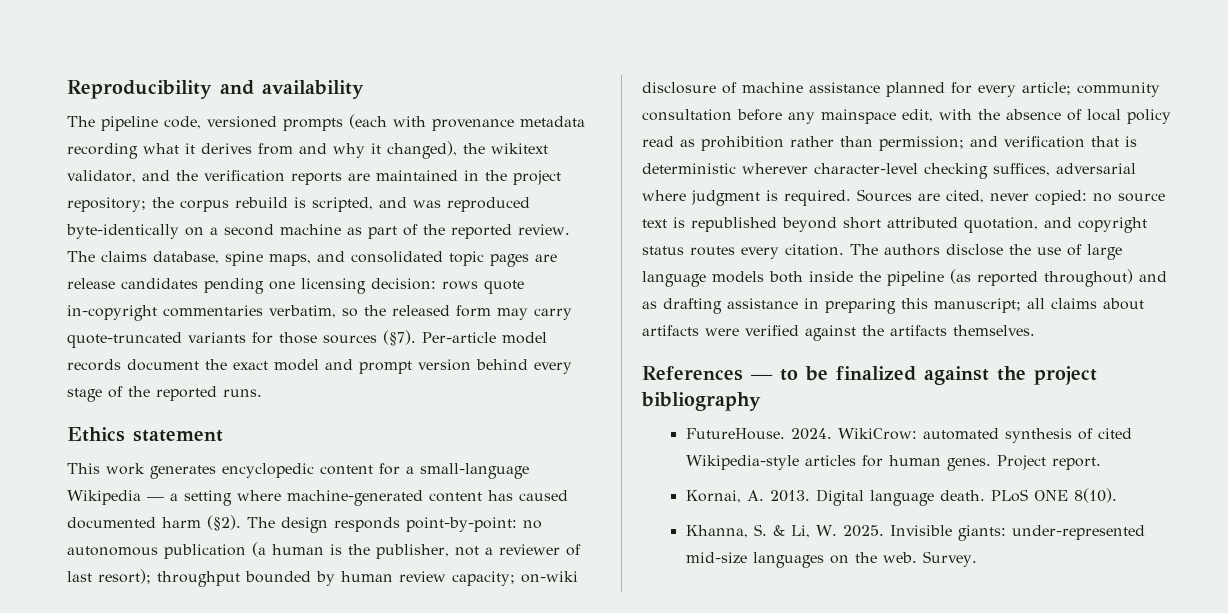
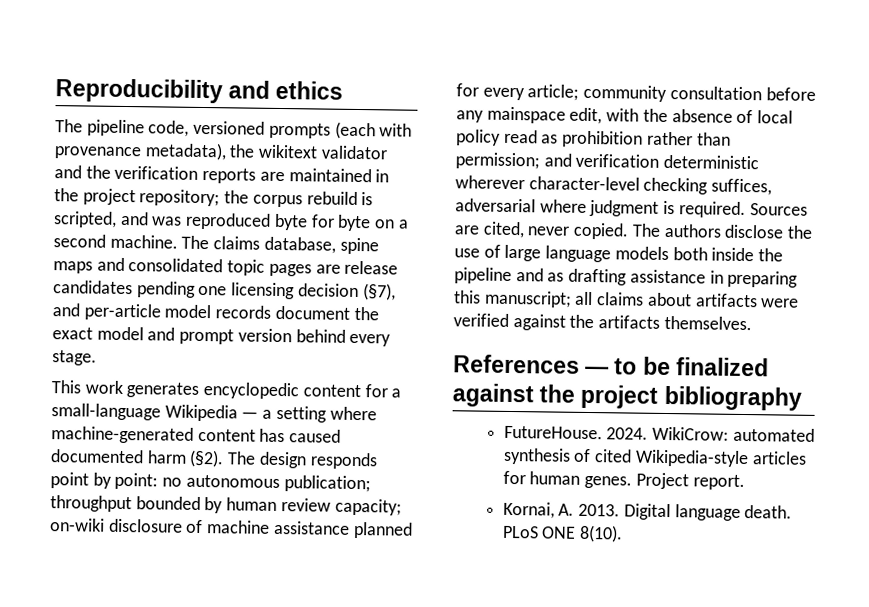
[262,80,364,99] availability -> [275,80,344,100] ethics
[520,116,585,127] [67,141,457,159] metadata recording what it derives from and why it changed), -> [144,142,227,161] metadata),
[67,170,136,183] validator, -> [320,145,388,160] validator
[66,224,570,239] byte-identically on a second machine as part of the reported review. -> [273,213,409,232] [53,234,178,249] byte for byte on a second machine.
[269,254,311,266] maps, -> [53,261,93,274] maps
[371,278,524,294] [67,305,572,321] [67,330,496,348] decision: rows quote in-copyright commentaries verbatim, so the released form may carry quote-truncated variants for those sources (§7). Per-article -> [297,283,396,301] [52,303,161,321] decision (§7), and per-article
[67,386,262,402] [67,427,223,442] stage of the reported runs. // Ethics statement -> [52,350,97,366] stage.
[406,517,542,532] [67,542,581,559] [67,569,151,584] point-by-point: no autonomous publication (a human is the publisher, not a reviewer of last resort); -> [50,472,371,493] point by point: no autonomous publication;
[1091,136,1137,147] that is -> (660, 160) none
[1035,190,1165,205] [642,217,1147,233] [642,244,844,259] copied: no source text is republished beyond short attributed quotation, and copyright status routes every citation. -> [573,222,630,240] copied.
[950,269,1133,287] (as reported throughout) -> (512, 275) none
[685,524,1145,541] [685,551,977,568] // Khanna, S. & Li, W. 2025. Invisible giants: under-represented mid-size languages on the web. Survey. -> (624, 533) none

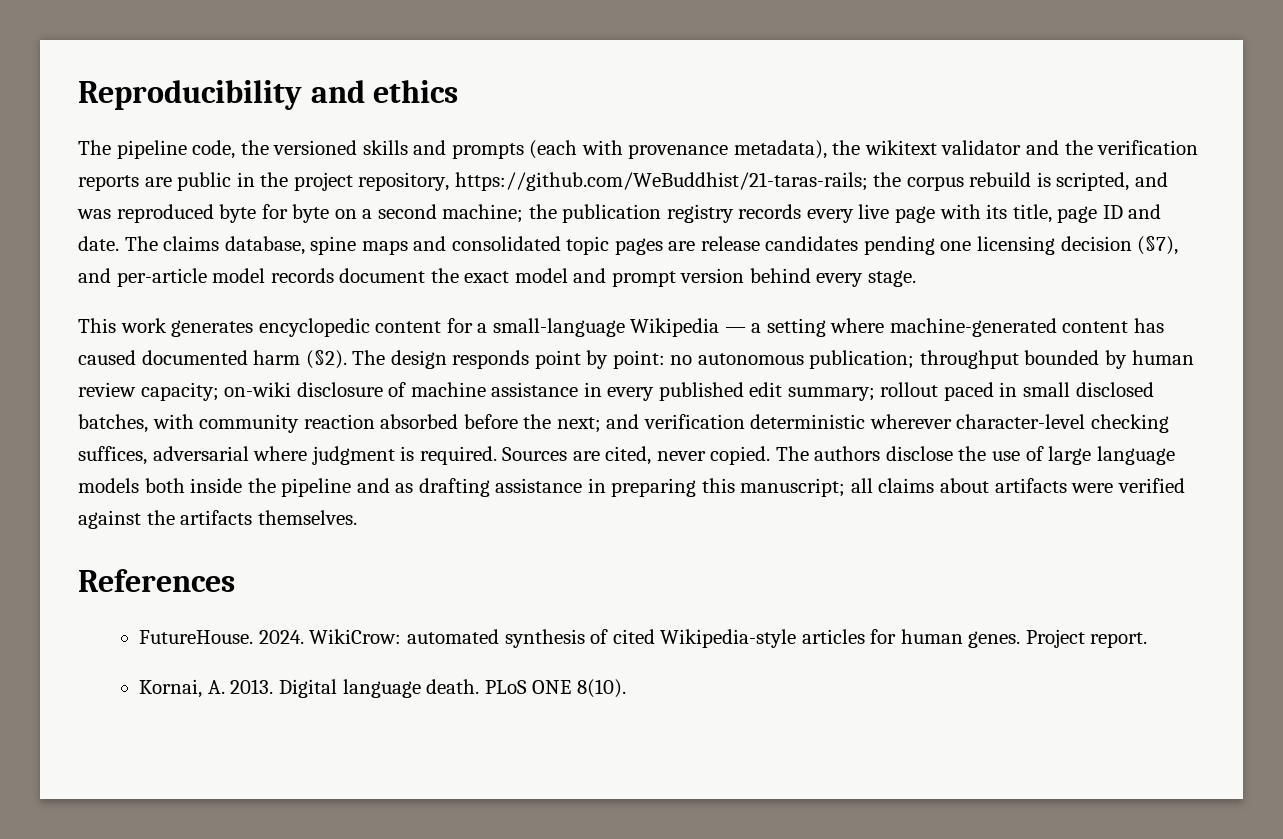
[193,120,266,135] versioned -> [240,140,447,155] the versioned skills and
[288,168,372,183] maintained -> [177,172,232,191] public
[139,189,221,207] repository; -> [358,172,868,191] repository, https://github.com/WeBuddhist/21-taras-rails;
[109,234,178,249] machine. -> [442,204,1162,223] [78,236,119,251] machine; the publication registry records every live page with its title, page ID and date.
[352,521,413,539] [456,83,816,102] [456,106,794,125] [456,129,731,148] [455,152,540,170] planned for every article; community consultation before any mainspace edit, with the absence of local policy read as prohibition rather than permission; -> [583,382,1154,401] [78,414,601,433] in every published edit summary; rollout paced in small disclosed batches, with community reaction absorbed before the next;
[585,356,769,377] [452,383,802,411] — to be finalized against the project bibliography -> (235, 580) none

